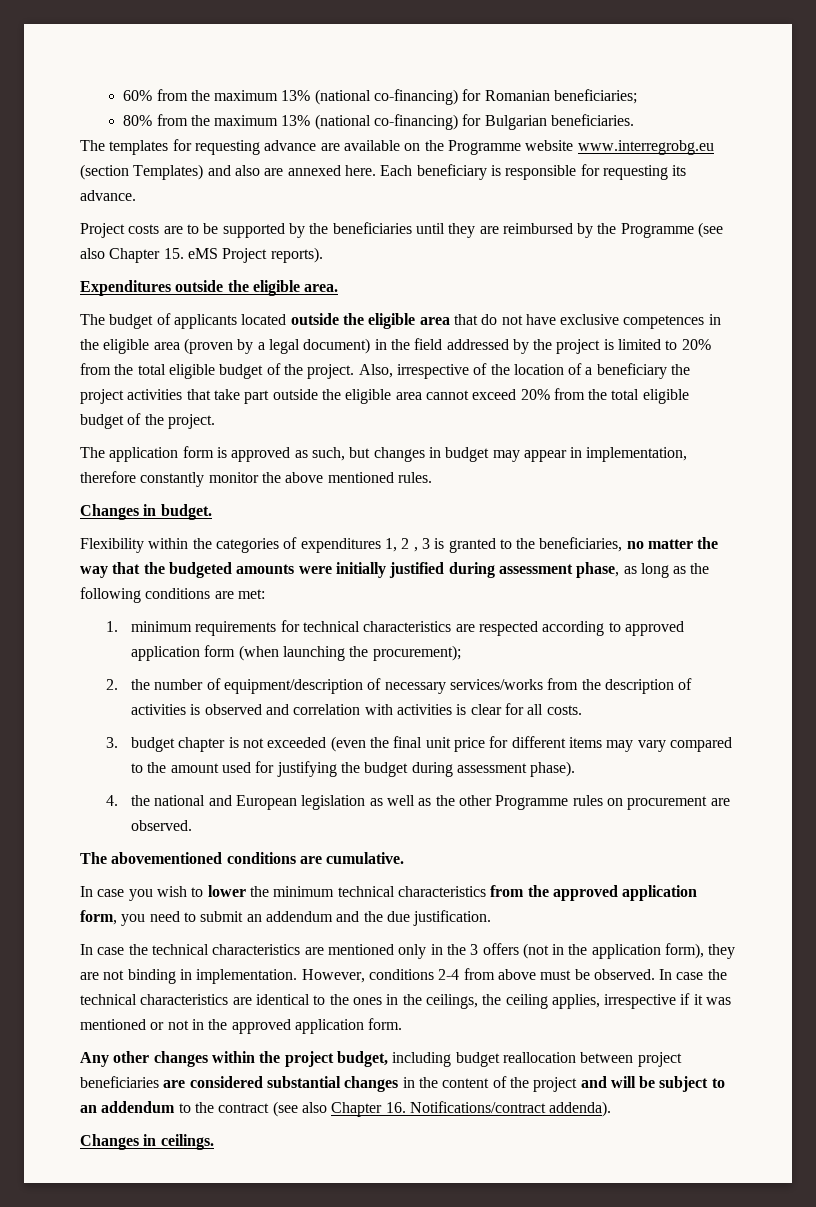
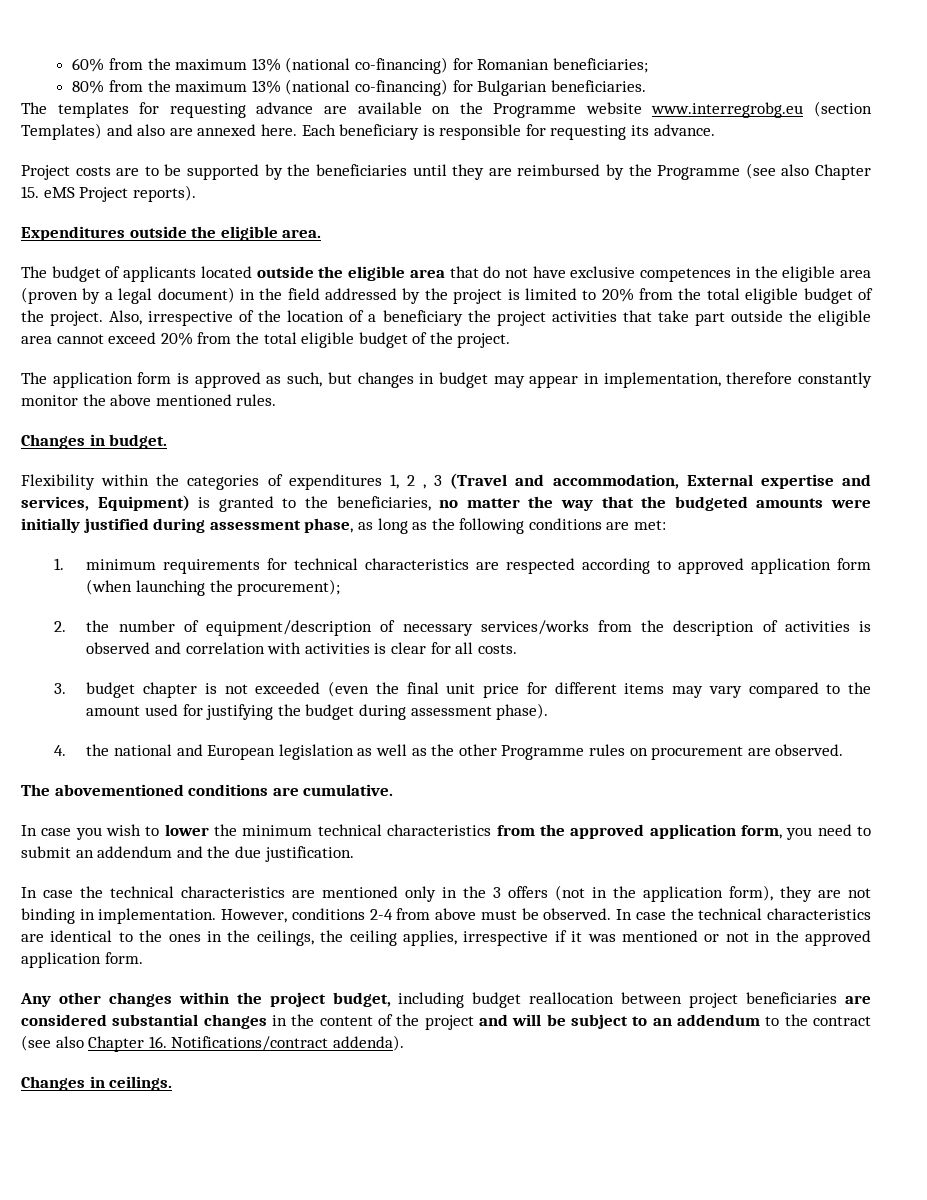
(430, 543) none -> [450,473,871,489] [21,495,190,511] (Travel and accommodation, External expertise and services, Equipment)

